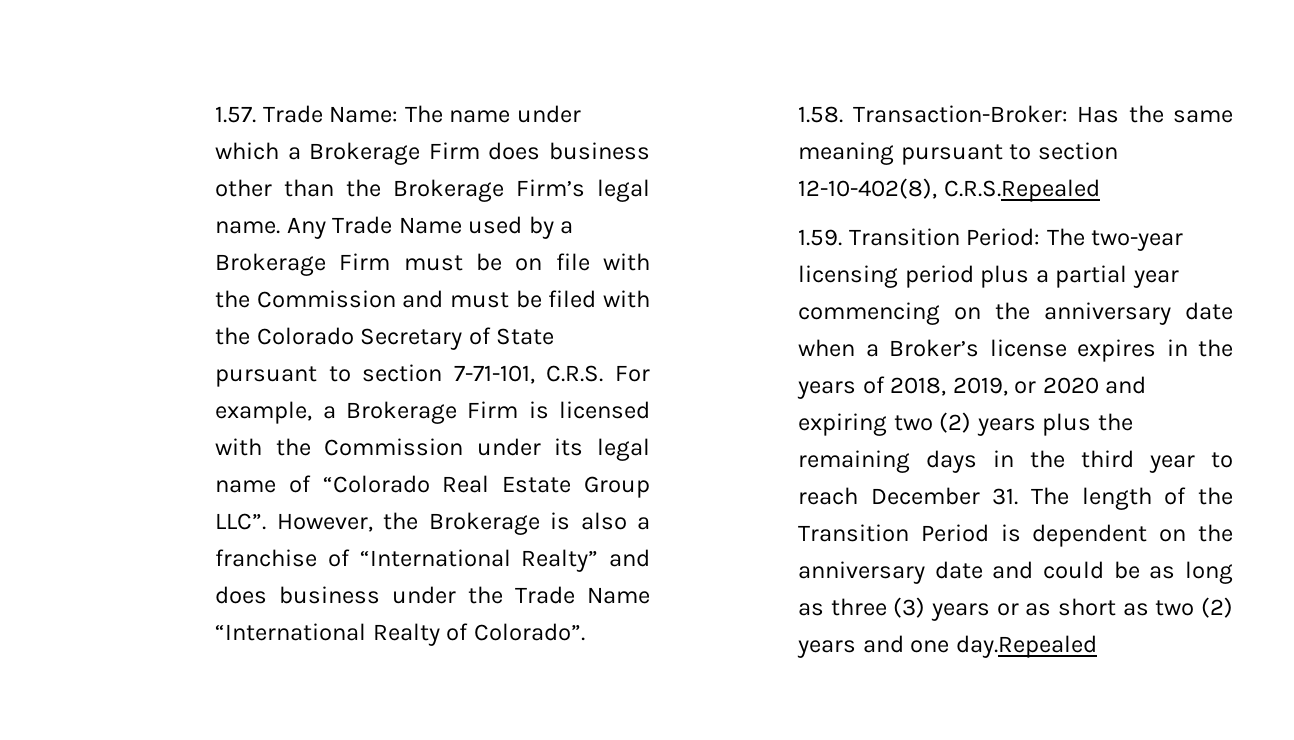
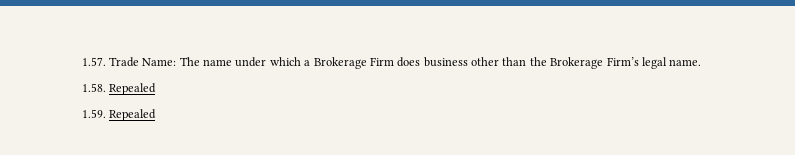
[286,216,574,239] [215,253,650,276] [215,290,650,308] [215,327,555,350] [215,364,650,387] [215,401,650,424] [215,438,650,461] [215,475,650,498] [215,512,650,535] [215,549,650,572] [215,586,650,604] [215,623,585,646] [798,105,1233,123] [798,142,1118,165] [798,178,1100,202] [798,228,1184,251] [798,265,1179,288] [798,302,1233,325] [798,339,1233,362] [797,376,1147,399] [798,412,1133,436] [798,450,1233,473] [798,487,1233,510] [798,524,1233,547] [798,561,1233,584] [798,597,1233,621] [797,635,1097,658] Any Trade Name used by a Brokerage Firm must be on file with the Commission and must be filed with the Colorado Secretary of State pursuant to section 7-71-101, C.R.S. For example, a Brokerage Firm is licensed with the Commission under its legal name of “Colorado Real Estate Group LLC”. However, the Brokerage is also a franchise of “International Realty” and does business under the Trade Name “International Realty of Colorado”. // 1.58. Transaction-Broker: Has the same meaning pursuant to section 12-10-402(8), C.R.S.Repealed // 1.59. Transition Period: The two-year licensing period plus a partial year commencing on the anniversary date when a Broker’s license expires in the years of 2018, 2019, or 2020 and expiring two (2) years plus the remaining days in the third year to reach December 31. The length of the Transition Period is dependent on the anniversary date and could be as long as three (3) years or as short as two (2) years and one day.Repealed -> [81,83,156,95] [81,109,156,121] // 1.58. Repealed // 1.59. Repealed

